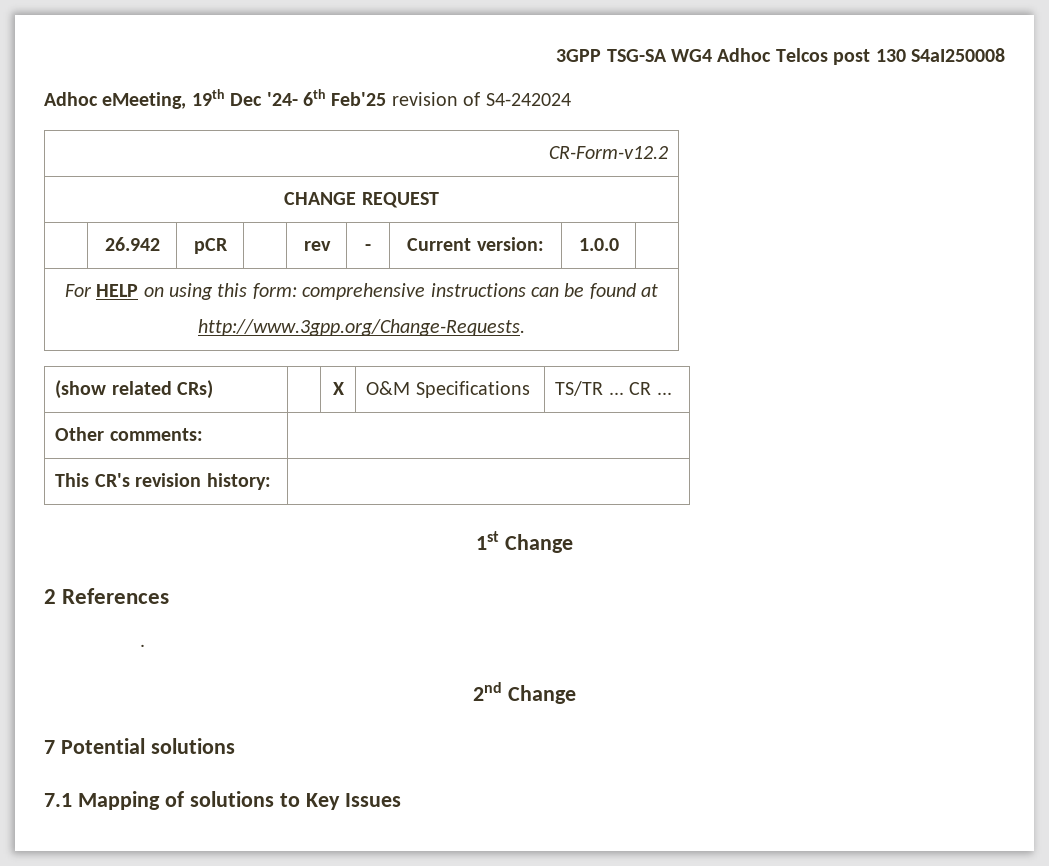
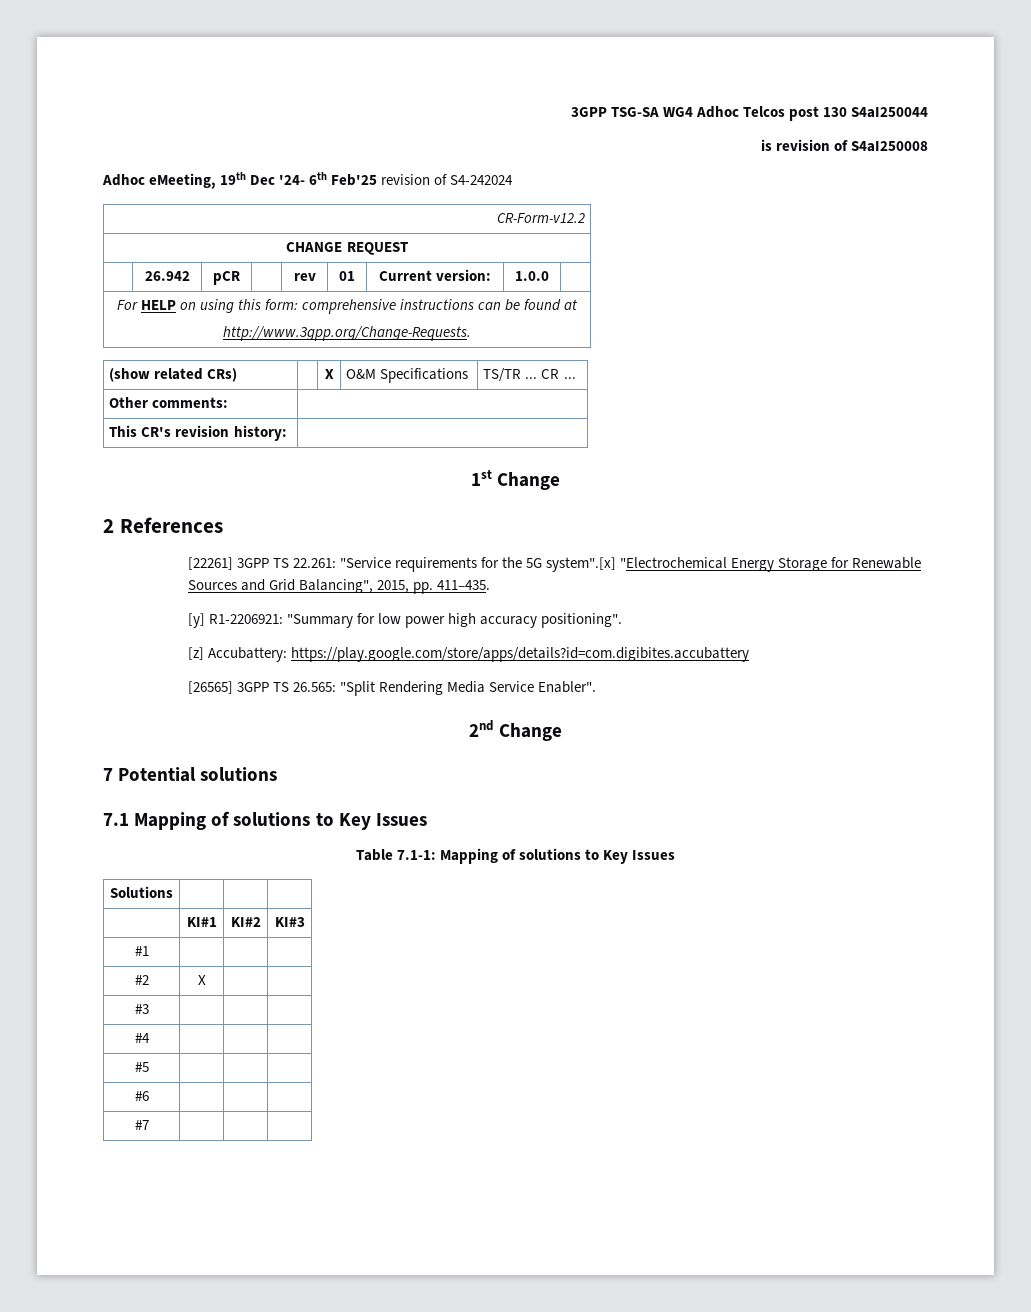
(906, 55) none -> [850,107,928,118] [760,139,848,151] S4aI250044 // is revision of
[365,244,371,251] - -> [339,271,355,281] 01
[139,644,145,647] . -> [187,557,922,572] [187,579,490,594] [187,613,622,628] [187,647,749,662] [187,681,596,696] [22261] 3GPP TS 22.261: "Service requirements for the 5G system".[x] "Electrochemical Energy Storage for Renewable Sources and Grid Balancing", 2015, pp. 411–435. // [y] R1-2206921: "Summary for low power high accuracy positioning". // [z] Accubattery: https://play.google.com/store/apps/details?id=com.digibites.accubattery // [26565] 3GPP TS 26.565: "Split Rendering Media Service Enabler".
(401, 800) none -> [355,848,676,864] [110,886,173,898] [186,917,217,927] [230,917,261,927] [274,917,305,927] [134,946,149,956] [134,975,149,985] [197,975,206,985] [134,1004,149,1014] [134,1033,150,1043] [134,1062,149,1072] [134,1091,149,1101] [134,1120,149,1130] // Table 7.1-1: Mapping of solutions to Key Issues // Solutions | | | // | KI#1 | KI#2 | KI#3 // #1 | | | // #2 | X | | // #3 | | | // #4 | | | // #5 | | | // #6 | | | // #7 | | |

